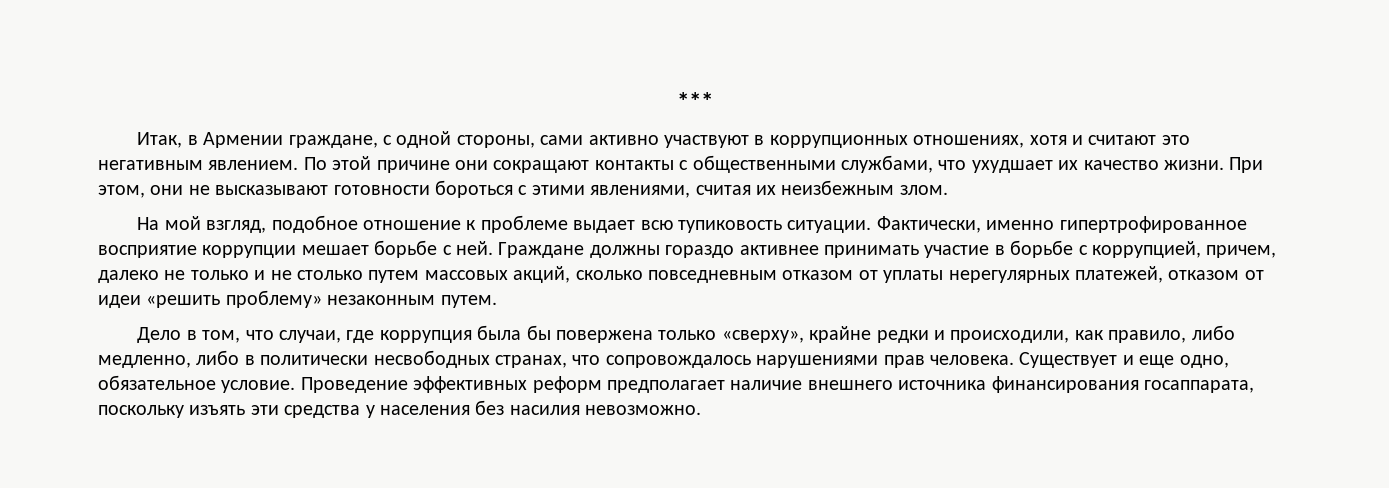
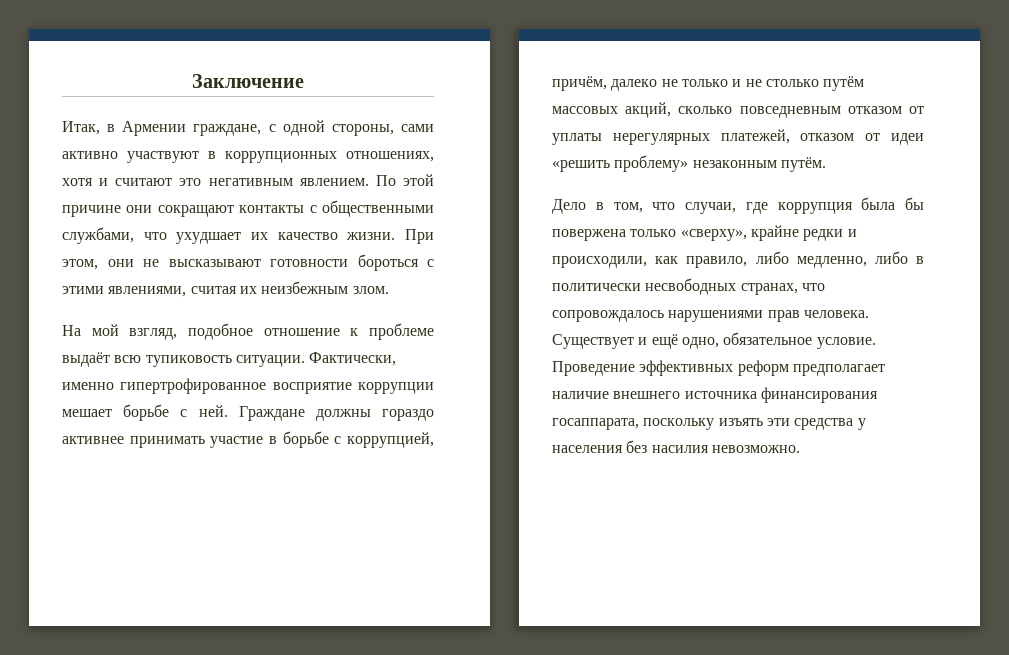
[676,92,713,109] *** -> [192,74,304,88] Заключение
[573,220,636,233] выдает -> [62,352,110,367] выдаёт
[1206,245,1277,258] причем, -> [552,76,607,91] причём,
[368,270,420,283] путем -> [823,76,865,91] путём
[440,295,497,308] путем. -> [780,157,826,172] путём.
[1139,355,1175,368] еще -> [651,334,678,349] ещё

